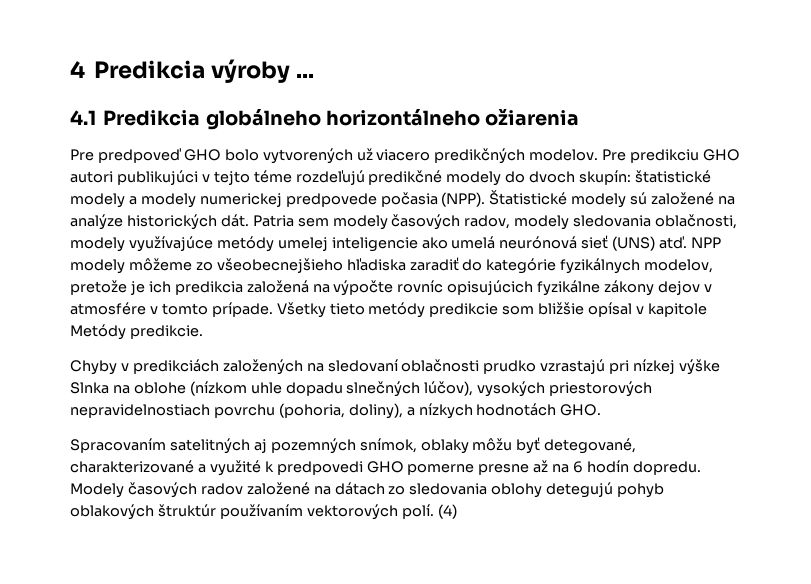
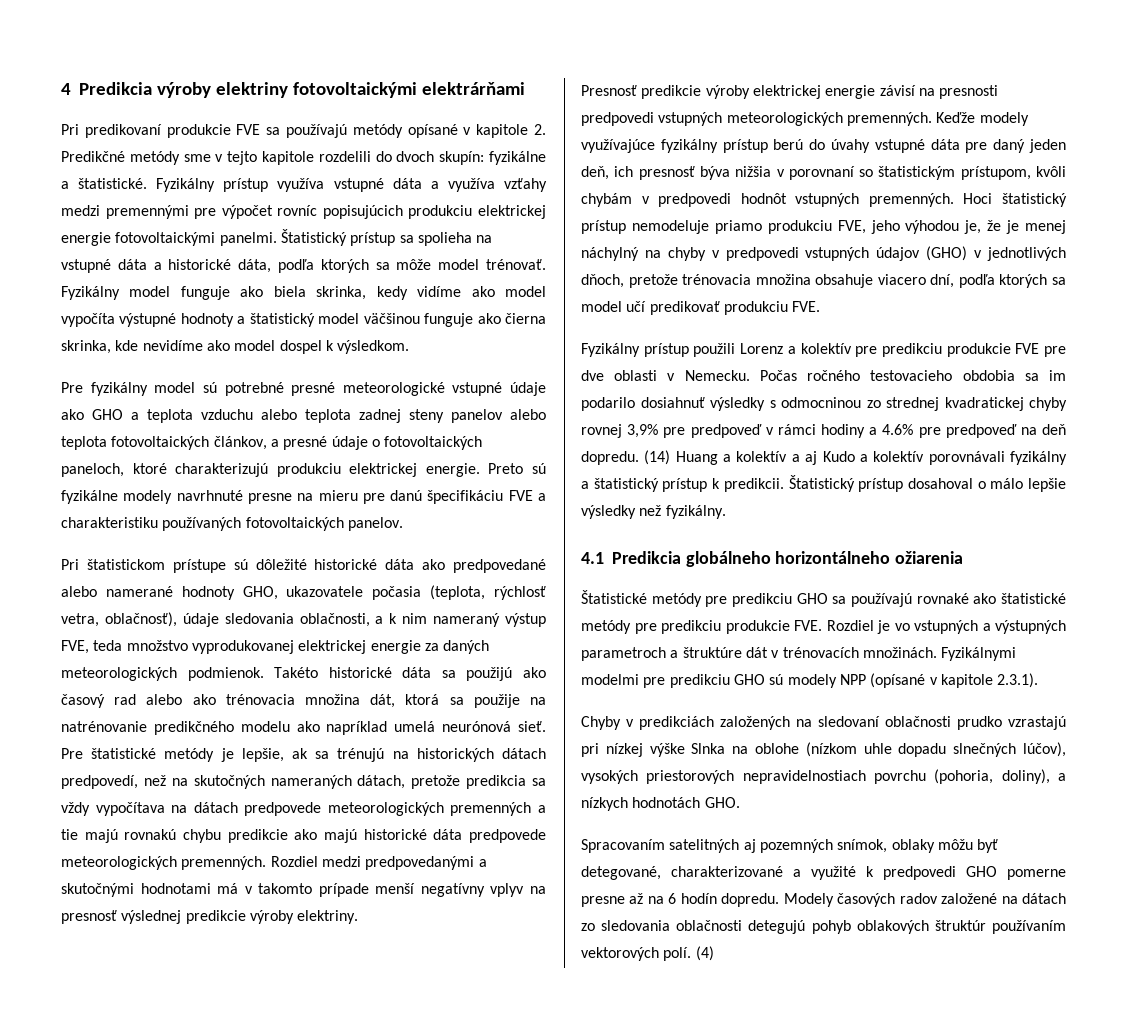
[296,73,315,78] ... -> [215,82,525,98] [61,124,546,138] [61,151,546,165] [61,178,547,192] [61,205,546,219] [61,229,493,246] [61,259,546,273] [61,286,547,300] [61,313,546,327] [61,340,410,354] [61,382,546,396] [61,409,546,423] [61,436,483,450] [61,463,546,477] [61,490,547,504] [61,517,403,531] [61,559,546,573] [61,585,546,600] [61,612,547,627] [61,640,490,654] [61,667,546,681] [61,694,546,708] [61,721,546,735] [61,748,546,762] [61,775,546,789] [61,802,546,816] [61,829,546,843] [61,856,487,870] [61,883,546,897] [61,910,359,924] [581,85,999,99] [581,112,1029,126] [581,139,1066,153] [581,166,1066,180] [581,193,1067,207] [581,220,1066,234] [581,246,1066,261] [581,274,1066,288] [581,301,821,315] [581,343,1066,357] [581,370,1066,381] [581,397,1067,411] [581,424,1066,438] [581,450,1067,465] [581,475,1066,492] [581,505,726,519] elektriny fotovoltaickými elektrárňami // Pri predikovaní produkcie FVE sa používajú metódy opísané v kapitole 2. Predikčné metódy sme v tejto kapitole rozdelili do dvoch skupín: fyzikálne a štatistické. Fyzikálny prístup využíva vstupné dáta a využíva vzťahy medzi premennými pre výpočet rovníc popisujúcich produkciu elektrickej energie fotovoltaickými panelmi. Štatistický prístup sa spolieha na vstupné dáta a historické dáta, podľa ktorých sa môže model trénovať. Fyzikálny model funguje ako biela skrinka, kedy vidíme ako model vypočíta výstupné hodnoty a štatistický model väčšinou funguje ako čierna skrinka, kde nevidíme ako model dospel k výsledkom. // Pre fyzikálny model sú potrebné presné meteorologické vstupné údaje ako GHO a teplota vzduchu alebo teplota zadnej steny panelov alebo teplota fotovoltaických článkov, a presné údaje o fotovoltaických paneloch, ktoré charakterizujú produkciu elektrickej energie. Preto sú fyzikálne modely navrhnuté presne na mieru pre danú špecifikáciu FVE a charakteristiku používaných fotovoltaických panelov. // Pri štatistickom prístupe sú dôležité historické dáta ako predpovedané alebo namerané hodnoty GHO, ukazovatele počasia (teplota, rýchlosť vetra, oblačnosť), údaje sledovania oblačnosti, a k nim nameraný výstup FVE, teda množstvo vyprodukovanej elektrickej energie za daných meteorologických podmienok. Takéto historické dáta sa použijú ako časový rad alebo ako trénovacia množina dát, ktorá sa použije na natrénovanie predikčného modelu ako napríklad umelá neurónová sieť. Pre štatistické metódy je lepšie, ak sa trénujú na historických dátach predpovedí, než na skutočných nameraných dátach, pretože predikcia sa vždy vypočítava na dátach predpovede meteorologických premenných a tie majú rovnakú chybu predikcie ako majú historické dáta predpovede meteorologických premenných. Rozdiel medzi predpovedanými a skutočnými hodnotami má v takomto prípade menší negatívny vplyv na presnosť výslednej predikcie výroby elektriny. // Presnosť predikcie výroby elektrickej energie závisí na presnosti predpovedi vstupných meteorologických premenných. Keďže modely využívajúce fyzikálny prístup berú do úvahy vstupné dáta pre daný jeden deň, ich presnosť býva nižšia v porovnaní so štatistickým prístupom, kvôli chybám v predpovedi hodnôt vstupných premenných. Hoci štatistický prístup nemodeluje priamo produkciu FVE, jeho výhodou je, že je menej náchylný na chyby v predpovedi vstupných údajov (GHO) v jednotlivých dňoch, pretože trénovacia množina obsahuje viacero dní, podľa ktorých sa model učí predikovať produkciu FVE. // Fyzikálny prístup použili Lorenz a kolektív pre predikciu produkcie FVE pre dve oblasti v Nemecku. Počas ročného testovacieho obdobia sa im podarilo dosiahnuť výsledky s odmocninou zo strednej kvadratickej chyby rovnej 3,9% pre predpoveď v rámci hodiny a 4.6% pre predpoveď na deň dopredu. (14) Huang a kolektív a aj Kudo a kolektív porovnávali fyzikálny a štatistický prístup k predikcii. Štatistický prístup dosahoval o málo lepšie výsledky než fyzikálny.
[70,148,741,164] [70,170,712,186] [70,190,736,208] [70,214,738,230] [70,235,722,252] [70,257,714,274] [70,280,712,296] [70,302,707,318] [70,324,203,340] Pre predpoveď GHO bolo vytvorených už viacero predikčných modelov. Pre predikciu GHO autori publikujúci v tejto téme rozdeľujú predikčné modely do dvoch skupín: štatistické modely a modely numerickej predpovede počasia (NPP). Štatistické modely sú založené na analýze historických dát. Patria sem modely časových radov, modely sledovania oblačnosti, modely využívajúce metódy umelej inteligencie ako umelá neurónová sieť (UNS) atď. NPP modely môžeme zo všeobecnejšieho hľadiska zaradiť do kategórie fyzikálnych modelov, pretože je ich predikcia založená na výpočte rovníc opisujúcich fyzikálne zákony dejov v atmosfére v tomto prípade. Všetky tieto metódy predikcie som bližšie opísal v kapitole Metódy predikcie. -> [581,590,1066,607] [581,620,1066,634] [581,647,1017,661] [581,673,1039,688] Štatistické metódy pre predikciu GHO sa používajú rovnaké ako štatistické metódy pre predikciu produkcie FVE. Rozdiel je vo vstupných a výstupných parametroch a štruktúre dát v trénovacích množinách. Fyzikálnymi modelmi pre predikciu GHO sú modely NPP (opísané v kapitole 2.3.1).
[491,483,543,498] oblohy -> [676,920,743,931] oblačnosti

